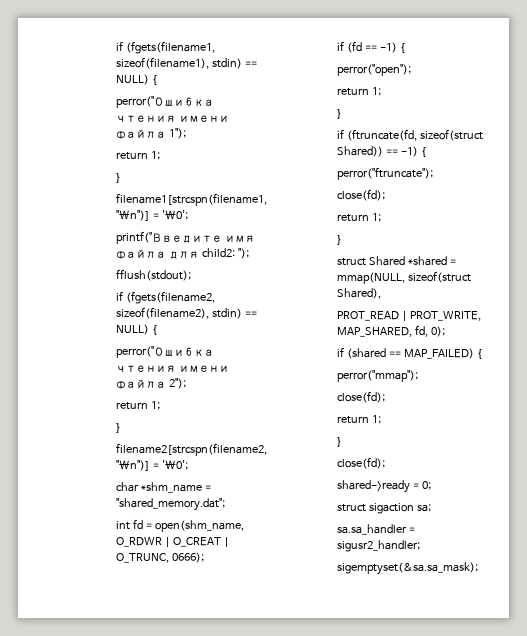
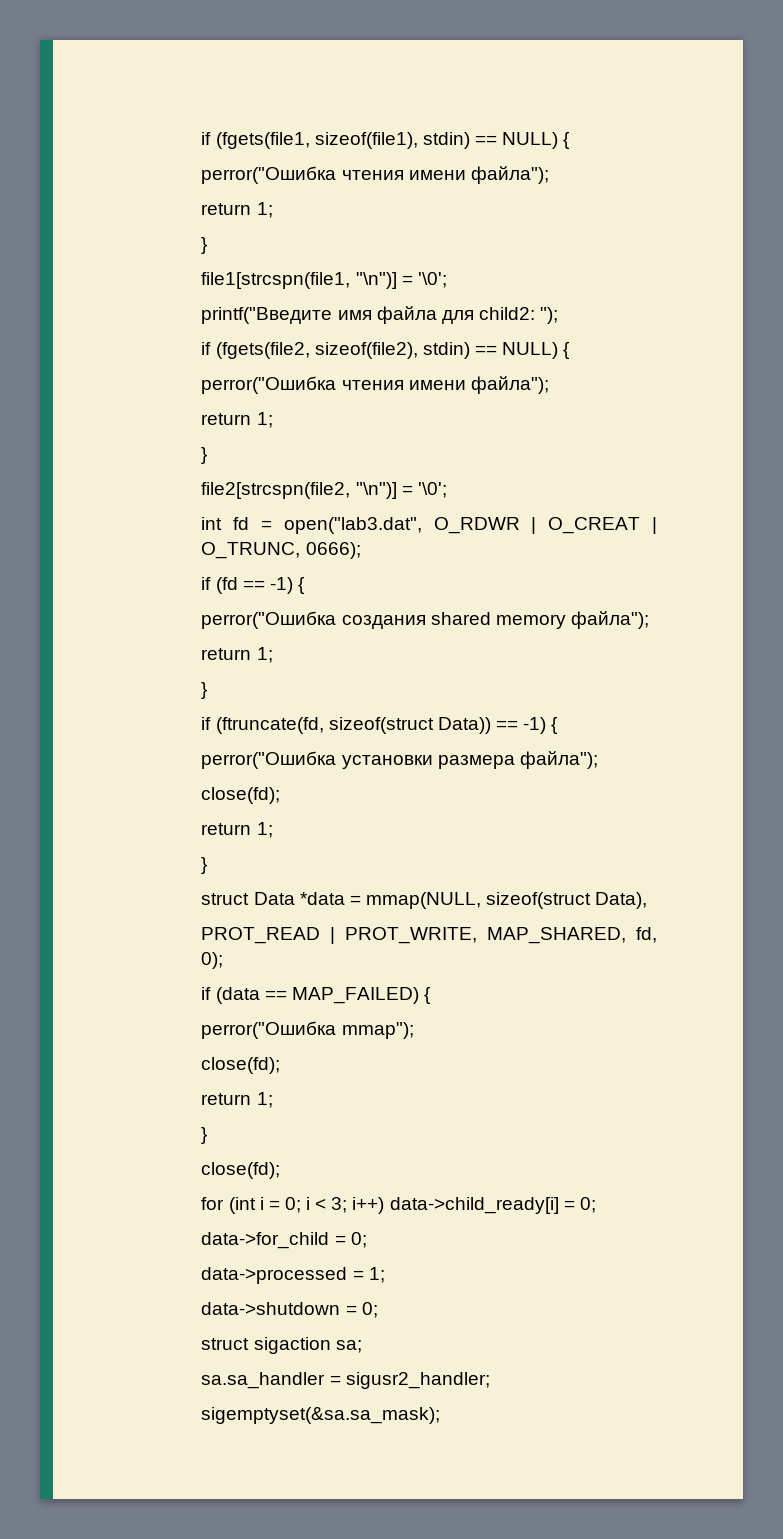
[115,41,215,54] [115,57,257,69] [115,74,157,85] [115,96,214,108] [115,115,229,122] [115,128,186,139] [115,151,160,160] [115,173,121,183] [115,193,267,206] if (fgets(filename1, sizeof(filename1), stdin) == NULL) { // perror("Ошибка чтения имени файла 1"); // return 1; // } // filename1[strcspn(filename1, -> [201,132,571,149] [201,166,549,184] [201,202,273,218] [201,237,208,254] [201,272,351,289] if (fgets(file1, sizeof(file1), stdin) == NULL) { // perror("Ошибка чтения имени файла"); // return 1; // } // file1[strcspn(file1,
[115,269,191,281] [115,291,215,304] [115,307,257,319] [115,324,157,335] [115,346,214,358] [115,365,229,372] [115,378,186,389] [115,401,160,410] [115,423,121,433] [115,443,267,456] [115,460,188,471] [115,482,211,493] [115,498,225,511] // fflush(stdout); // if (fgets(filename2, sizeof(filename2), stdin) == NULL) { // perror("Ошибка чтения имени файла 2"); // return 1; // } // filename2[strcspn(filename2, "\n")] = '\0'; // char *shm_name = "shared_memory.dat"; -> [201,342,571,359] [201,376,549,394] [201,412,273,428] [201,447,208,464] [201,482,447,499] // if (fgets(file2, sizeof(file2), stdin) == NULL) { // perror("Ошибка чтения имени файла"); // return 1; // } // file2[strcspn(file2, "\n")] = '\0';
[154,520,244,532] open(shm_name, -> [283,517,422,534] open("lab3.dat",
[336,64,411,76] perror("open"); -> [201,611,649,629] perror("Ошибка создания shared memory файла");
[336,146,426,157] [336,167,433,180] Shared)) == -1) { // perror("ftruncate"); -> [437,717,559,734] [201,751,598,769] Data)) == -1) { // perror("Ошибка установки размера файла");
[368,256,447,266] Shared *shared -> [253,892,345,905] Data *data
[336,288,381,299] Shared), -> [595,892,648,909] Data),
[346,348,386,359] (shared -> [215,987,260,1004] (data
[336,370,418,382] perror("mmap"); -> [201,1021,414,1039] perror("Ошибка mmap");
[336,480,410,493] shared->ready -> [201,1197,596,1214] [201,1232,367,1249] [201,1267,385,1284] [201,1302,341,1315] for (int i = 0; i < 3; i++) data->child_ready[i] = 0; // data->for_child = 0; // data->processed = 1; // data->shutdown

